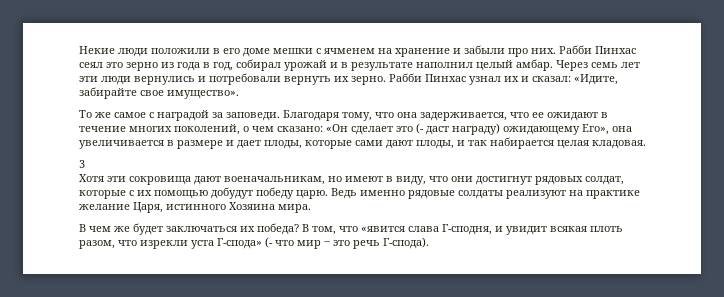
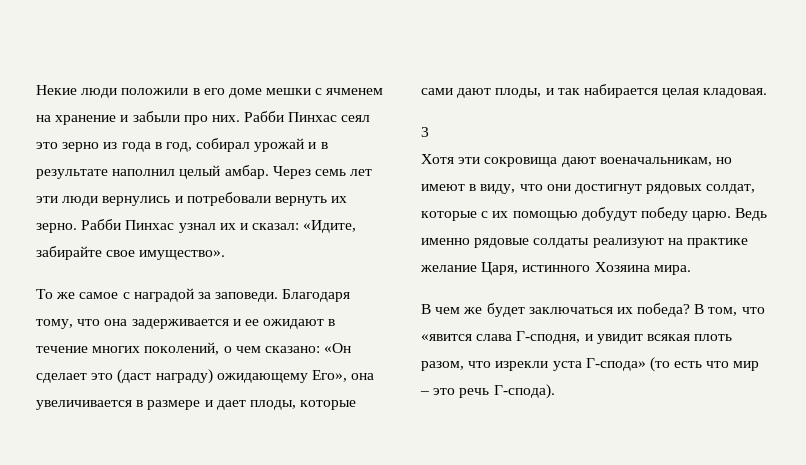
[420,112,529,121] задерживается, что -> [131,319,241,329] задерживается и
[416,123,449,135] (- даст -> [117,369,152,384] (даст
[265,237,273,248] (- -> [649,357,703,372] (то есть

